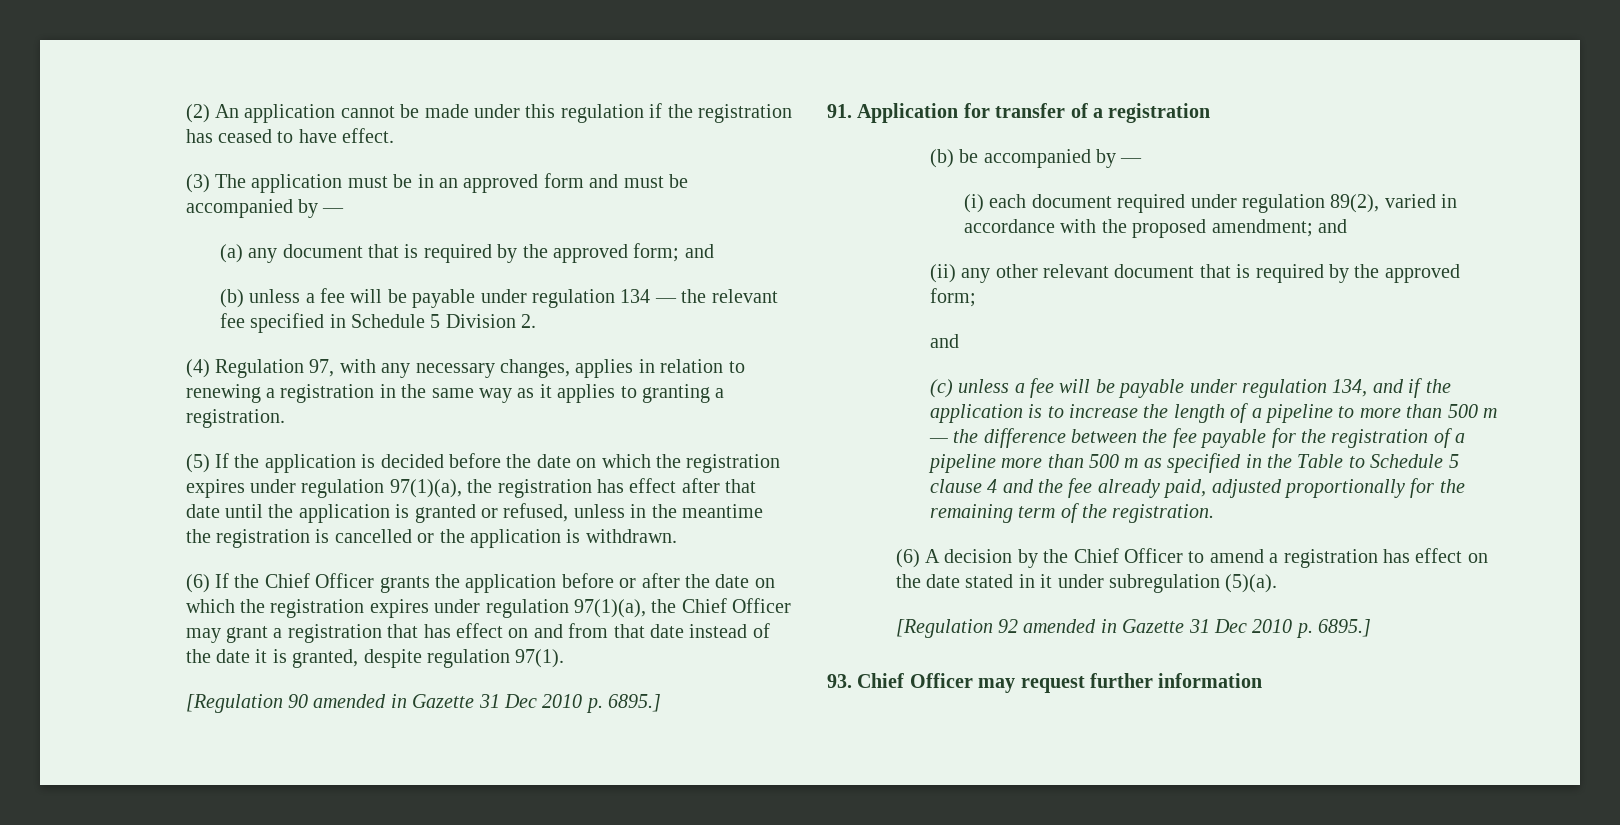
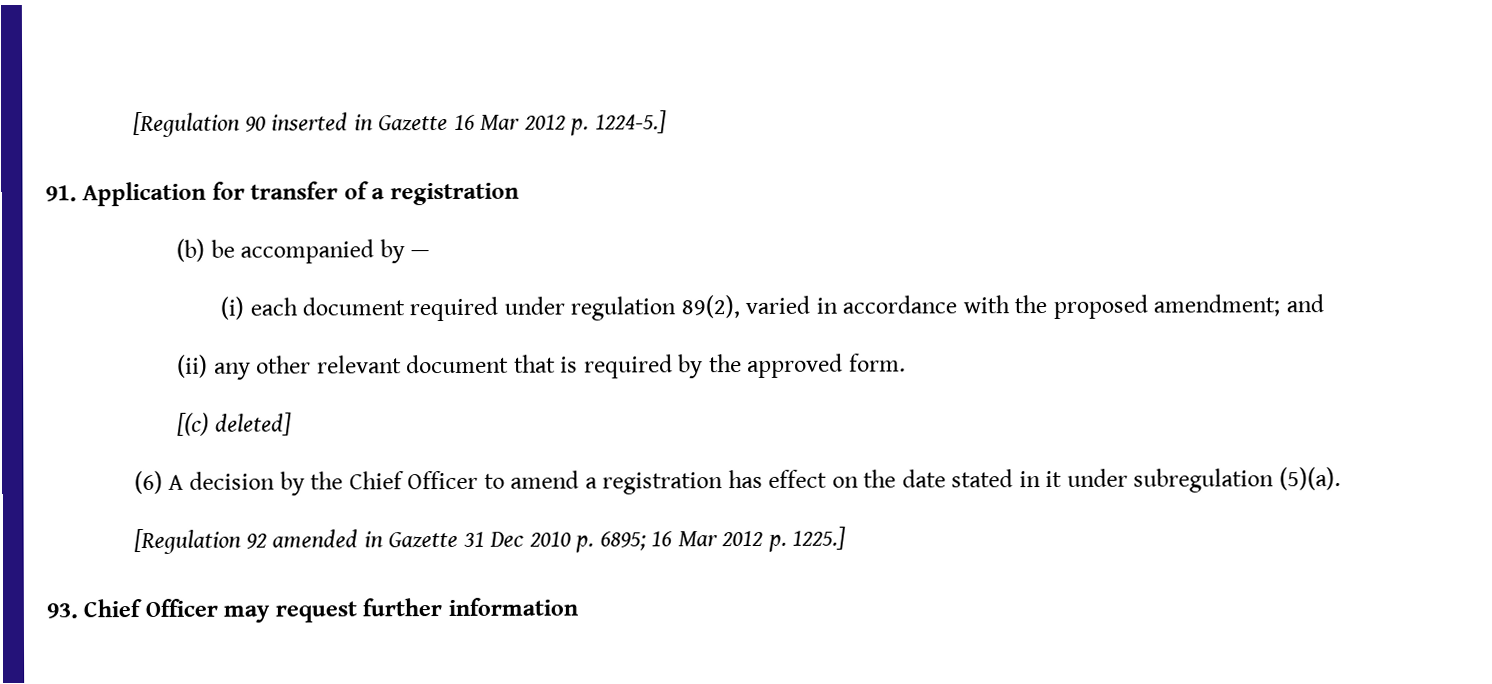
[185,103,792,123] [185,128,395,143] [185,173,688,193] [185,199,345,218] [219,243,714,263] [219,288,778,308] [219,313,537,333] [185,359,745,378] [185,384,725,403] [185,409,285,428] [185,453,781,473] [185,478,757,498] [185,503,763,523] [185,529,677,548] [185,573,775,593] [185,598,792,618] [185,623,770,643] [185,649,565,668] (2) An application cannot be made under this regulation if the registration has ceased to have effect. // (3) The application must be in an approved form and must be accompanied by — // (a) any document that is required by the approved form; and // (b) unless a fee will be payable under regulation 134 — the relevant fee specified in Schedule 5 Division 2. // (4) Regulation 97, with any necessary changes, applies in relation to renewing a registration in the same way as it applies to granting a registration. // (5) If the application is decided before the date on which the registration expires under regulation 97(1)(a), the registration has effect after that date until the application is granted or refused, unless in the meantime the registration is cancelled or the application is withdrawn. // (6) If the Chief Officer grants the application before or after the date on which the registration expires under regulation 97(1)(a), the Chief Officer may grant a registration that has effect on and from that date instead of the date it is granted, despite regulation 97(1). // -> (132, 124) none
[313,694,662,713] amended in Gazette 31 Dec 2010 p. 6895.] -> [271,110,667,136] inserted in Gazette 16 Mar 2012 p. 1224-5.]
[929,288,976,307] [929,334,959,348] [929,378,1451,398] [929,403,1497,423] [928,428,1466,448] [927,453,1459,473] [929,478,1465,498] [929,503,1215,523] form; // and // (c) unless a fee will be payable under regulation 134, and if the application is to increase the length of a pipeline to more than 500 m — the difference between the fee payable for the registration of a pipeline more than 500 m as specified in the Table to Schedule 5 clause 4 and the fee already paid, adjusted proportionally for the remaining term of the registration. -> [848,353,906,372] [177,412,292,436] form. // [(c) deleted]
[1318,619,1372,637] 6895.] -> [599,526,847,552] 6895; 16 Mar 2012 p. 1225.]

